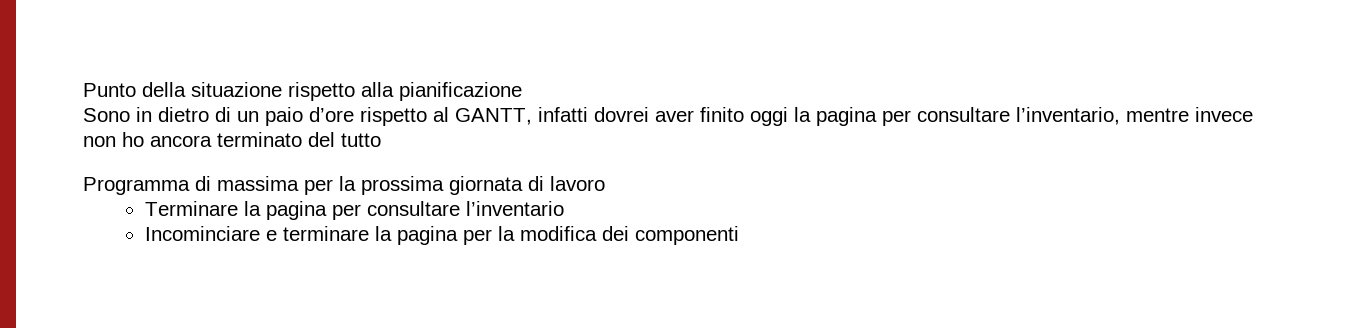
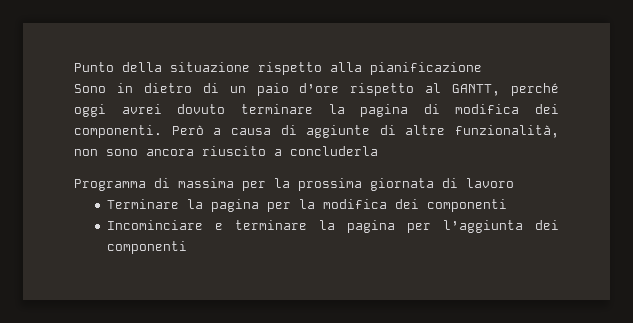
[538,107,1253,126] [83,132,381,147] infatti dovrei aver finito oggi la pagina per consultare l’inventario, mentre invece non ho ancora terminato del tutto -> [510,83,559,96] [74,104,559,117] [74,125,559,138] [74,146,378,156] perché oggi avrei dovuto terminare la pagina di modifica dei componenti. Però a causa di aggiunte di altre funzionalità, non sono ancora riuscito a concluderla
[366,201,564,216] consultare l’inventario -> [299,199,508,212] la modifica dei componenti
[497,226,597,241] la modifica -> [443,220,524,233] l’aggiunta

